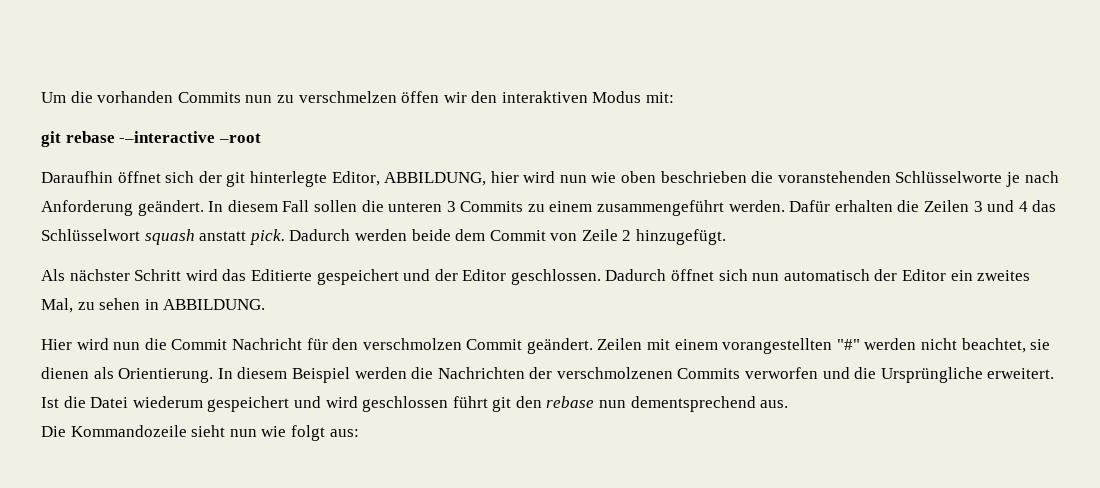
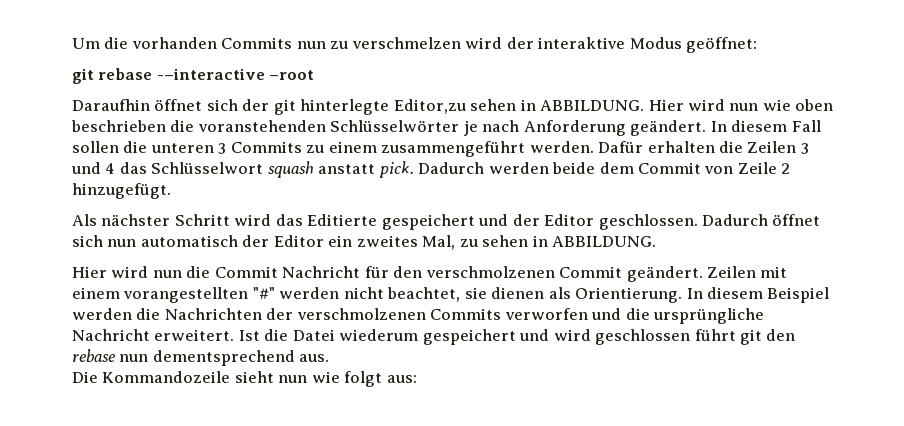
[401,91,675,103] öffen wir den interaktiven Modus mit: -> [465,37,758,53] wird der interaktive Modus geöffnet:
[331,171,519,186] Editor, ABBILDUNG, hier -> [393,99,684,114] Editor,zu sehen in ABBILDUNG. Hier
[895,171,1003,183] Schlüsselworte -> [330,120,460,132] Schlüsselwörter
[362,338,462,350] verschmolzen -> [425,266,555,278] verschmolzenen
[880,367,983,383] Ursprüngliche -> [653,308,765,324] [72,329,150,341] ursprüngliche Nachricht

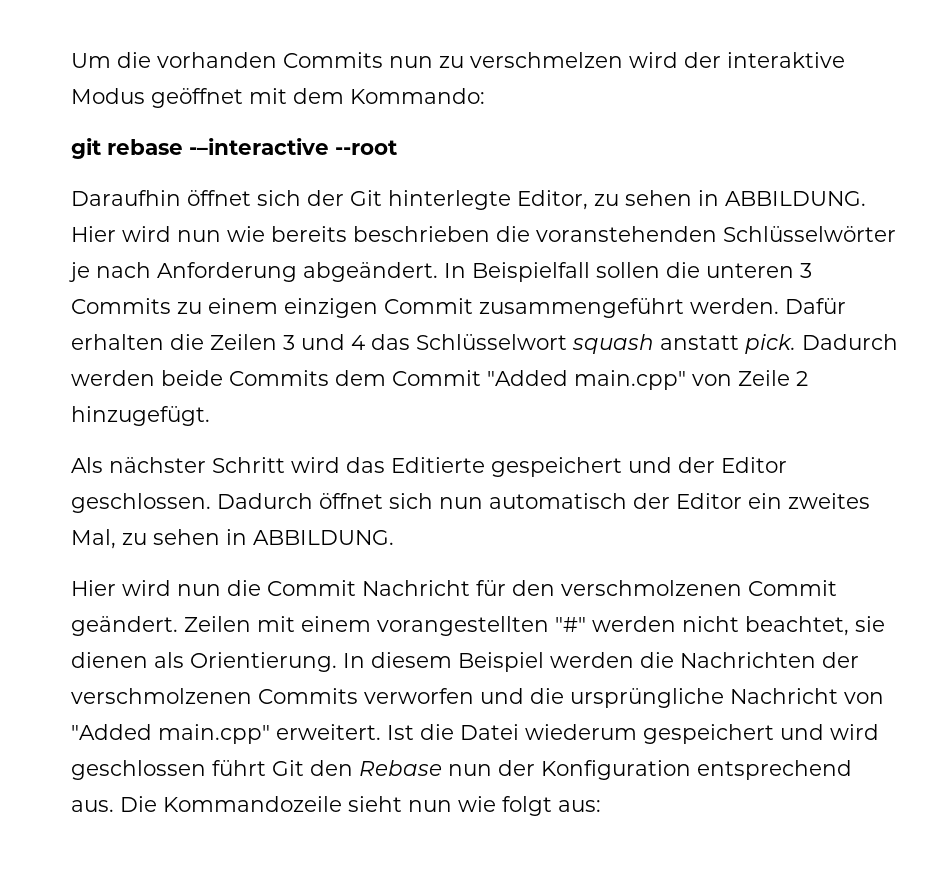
[686,37,758,53] geöffnet: -> [151,88,485,108] geöffnet mit dem Kommando:
[269,70,315,80] –root -> [335,140,397,155] --root
[273,99,466,115] git hinterlegte Editor,zu -> [350,190,619,210] Git hinterlegte Editor, zu
[795,99,834,111] oben -> [271,226,347,242] bereits
[630,120,821,136] geändert. In diesem Fall -> [303,262,590,282] abgeändert. In Beispielfall
(377, 147) none -> [284,298,473,318] einzigen Commit
(596, 168) none -> [229,370,329,386] Commits
(702, 168) none -> [487,370,686,390] "Added main.cpp"
(150, 335) none -> [844,692,884,704] [71,724,270,744] von "Added main.cpp"
[740,329,796,345] [72,349,295,366] git den rebase nun dementsprechend -> [272,760,852,780] Git den Rebase nun der Konfiguration entsprechend
(330, 358) // -> (114, 806) none

